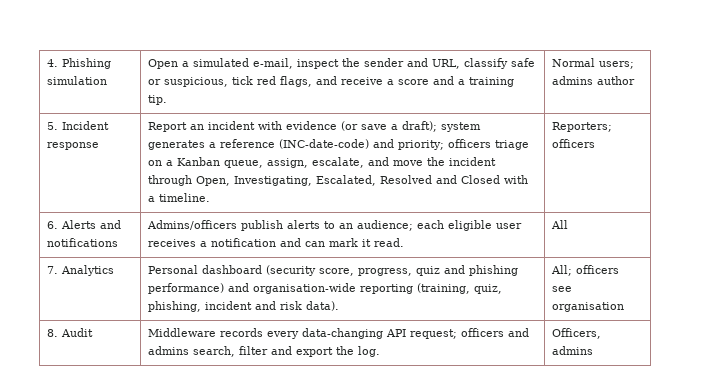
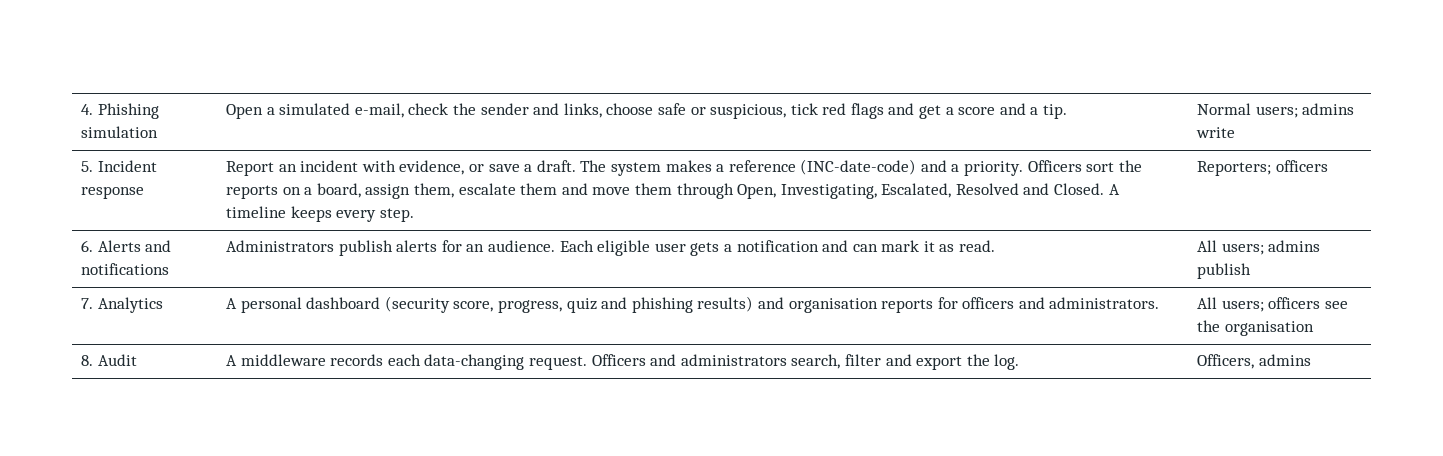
[297,59,340,69] inspect -> [408,103,449,115] check
[432,58,509,69] URL, classify -> [563,103,654,118] links, choose
[280,76,384,87] flags, and receive -> [850,103,942,119] flags and get
[469,77,515,87] training -> (1039, 111) none
[597,76,636,85] author -> [1196,127,1236,138] write
[286,121,482,132] [148,139,530,150] [148,157,497,168] evidence (or save a draft); system generates a reference (INC-date-code) and priority; officers triage on a Kanban queue, assign, escalate, and move the incident -> [399,159,1142,176] [226,183,672,199] evidence, or save a draft. The system makes a reference (INC-date-code) and a priority. Officers sort the reports on a board, assign them, escalate them and move them
[461,175,529,184] [148,193,211,202] Closed with a timeline. -> [1054,183,1120,195] [226,206,414,222] Closed. A timeline keeps every step.
[147,220,238,230] Admins/officers -> [226,240,335,252] Administrators
[324,220,445,231] to an audience; each -> [441,240,594,252] for an audience. Each
[148,239,197,247] receives -> [690,242,720,256] gets
(372, 243) none -> [939,244,955,252] as
(569, 224) none -> [1221,240,1321,255] [1197,263,1252,279] users; admins publish
[148,265,199,274] Personal -> [226,297,302,313] A personal
[148,283,503,294] [148,301,340,312] [551,265,573,276] performance) and organisation-wide reporting (training, quiz, phishing, incident and risk data). | All; -> [697,296,1160,313] [1197,297,1264,312] results) and organisation reports for officers and administrators. | All users;
(573, 289) none -> [1197,320,1221,332] the
[148,328,530,339] [148,346,190,355] Middleware records every data-changing API request; officers and admins -> [226,354,787,370] A middleware records each data-changing request. Officers and administrators

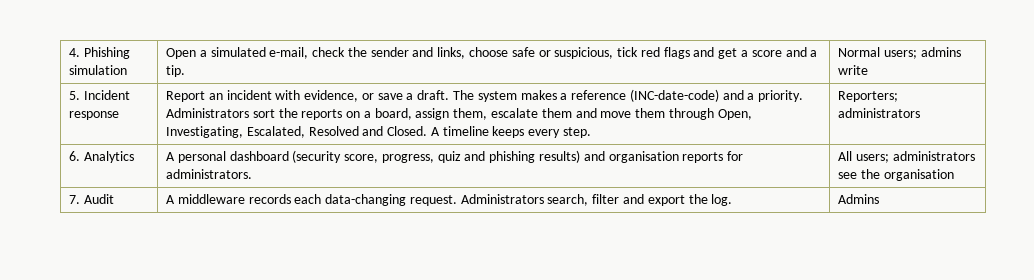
[1027,160,1082,172] Officers -> [165,108,249,118] Administrators
[1275,160,1328,172] officers -> [837,108,920,118] administrators
[97,240,172,252] [81,263,170,275] [226,240,996,256] [1197,240,1321,255] [1197,263,1252,279] [81,298,94,309] Alerts and notifications | Administrators publish alerts for an audience. Each eligible user gets a notification and can mark it as read. | All users; admins publish // 7. -> (80, 156) none
[962,297,1045,309] officers and -> (744, 156) none
[1268,297,1321,309] officers -> [892,151,975,161] administrators
[81,355,94,366] 8. -> [68,195,80,204] 7.
[591,354,787,366] Officers and administrators -> [460,194,544,204] Administrators
[1197,354,1311,369] Officers, admins -> [837,194,879,204] Admins

